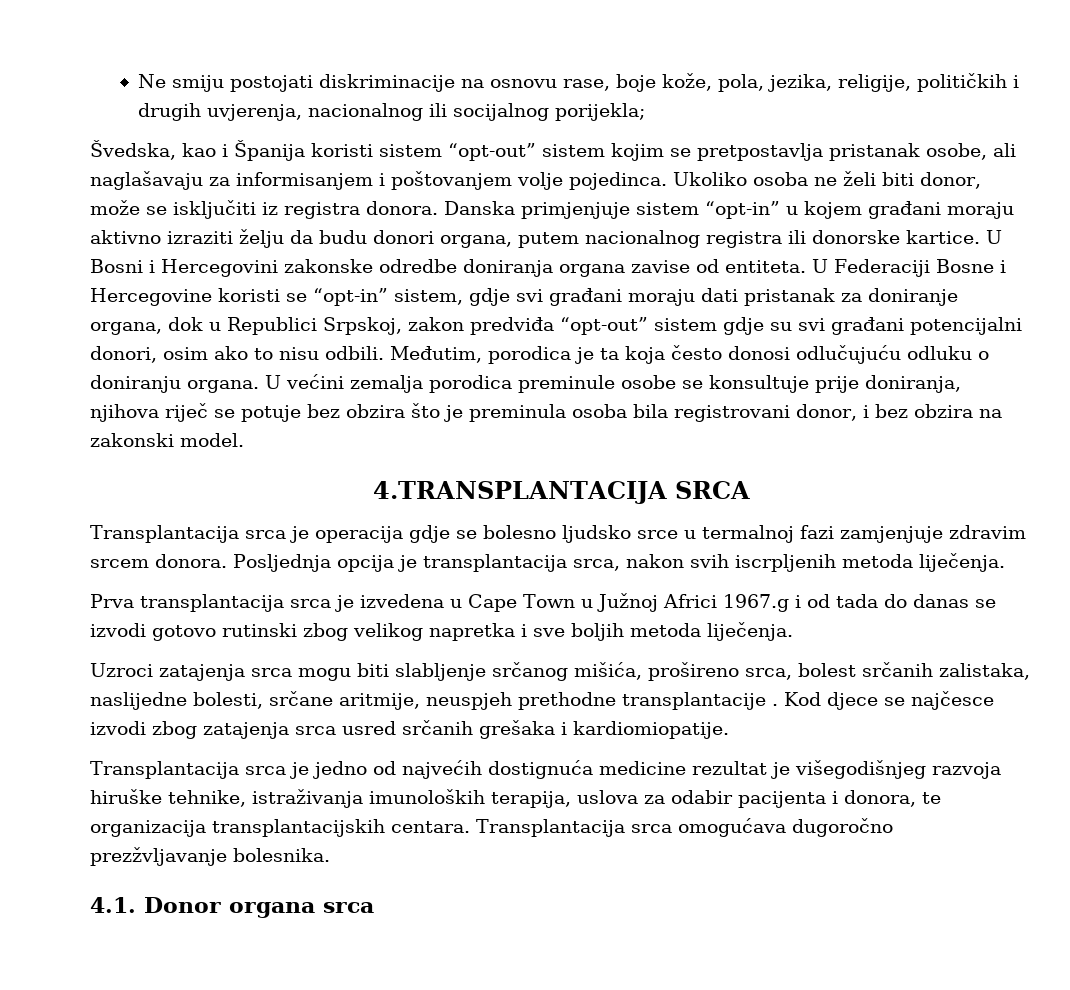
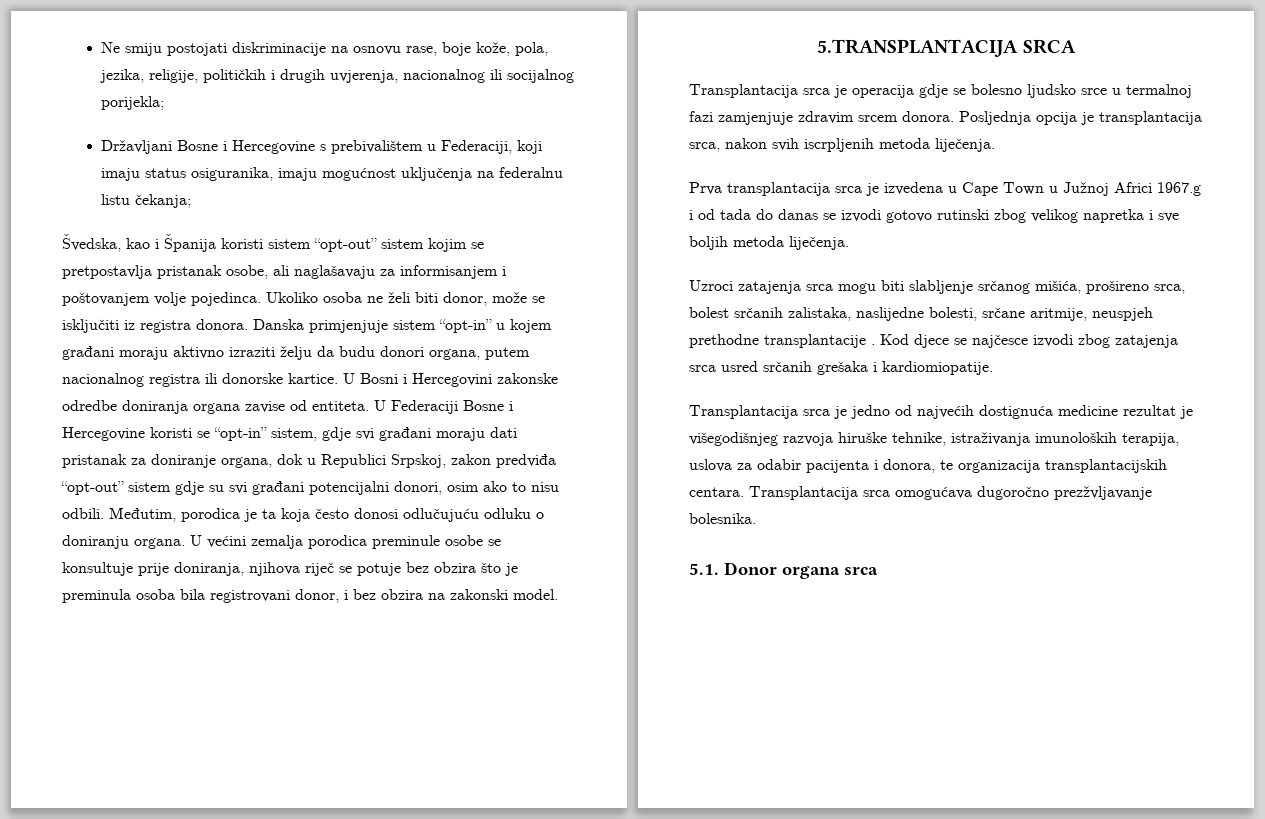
(646, 112) none -> [101,140,543,154] [101,167,564,181] [101,194,192,208] // Državljani Bosne i Hercegovine s prebivalištem u Federaciji, koji imaju status osiguranika, imaju mogućnost uključenja na federalnu listu čekanja;
[372,481,667,504] 4.TRANSPLANTACIJA -> [817,39,1019,57] 5.TRANSPLANTACIJA
[90,897,136,913] 4.1. -> [689,563,719,575] 5.1.

